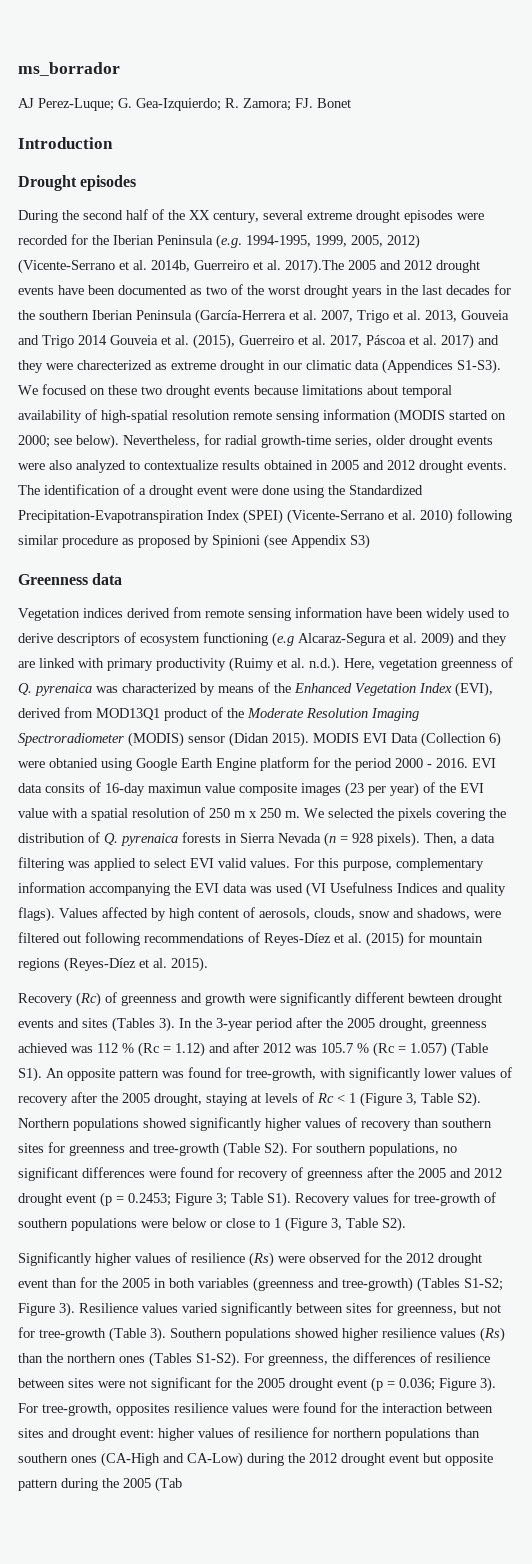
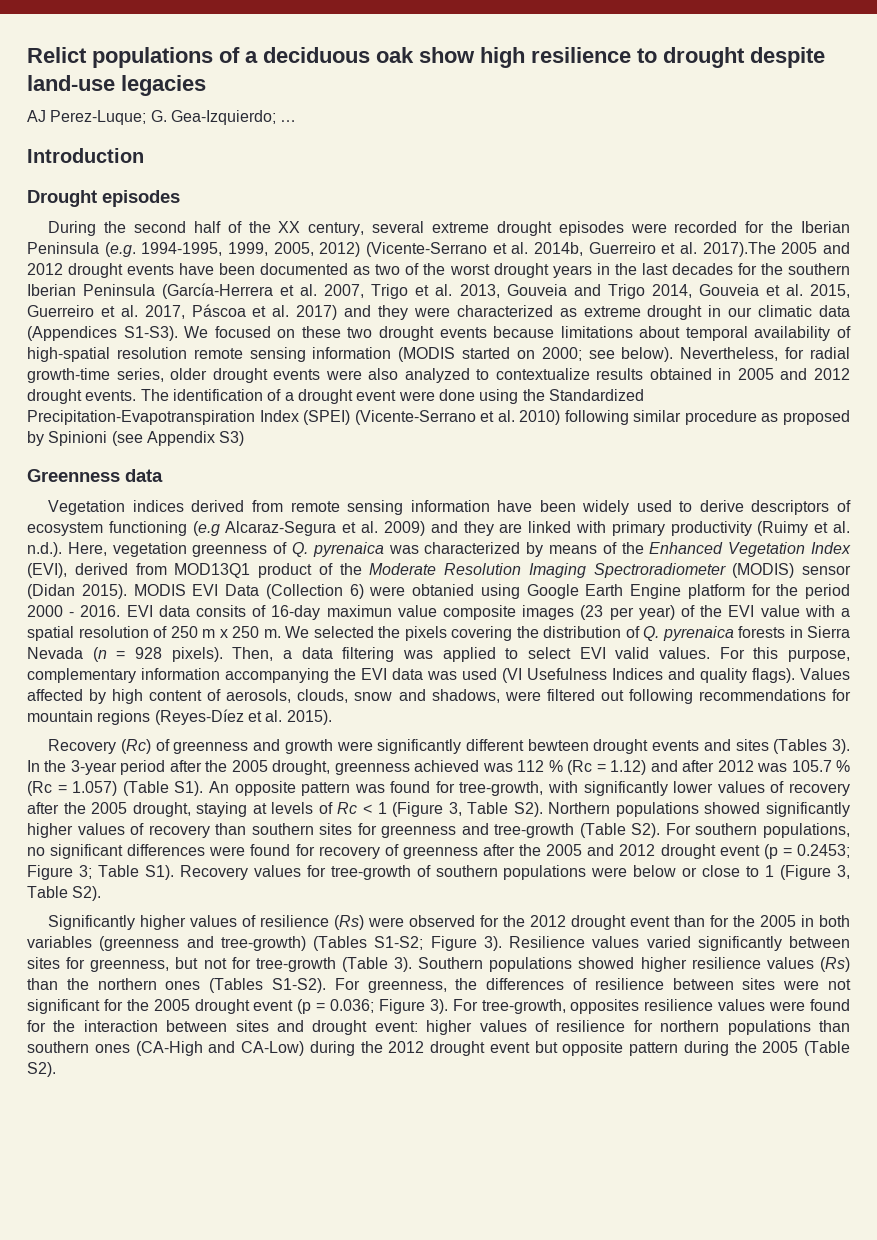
[18,62,120,76] ms_borrador -> [27,47,825,68] [27,75,206,96] Relict populations of a deciduous oak show high resilience to drought despite land-use legacies
[225,98,351,111] R. Zamora; FJ. Bonet -> [280,120,297,122] …
[78,335,107,345] 2014 -> [651,284,692,298] 2014,
[193,334,235,349] (2015), -> [809,284,850,298] 2015,
[77,360,152,370] charecterized -> [456,305,553,317] characterized
[248,932,404,947] of Reyes-Díez et al. (2015) -> (826, 695) none
[155,1477,182,1492] (Tab -> [804,1041,850,1056] [27,1062,56,1077] (Table S2).

